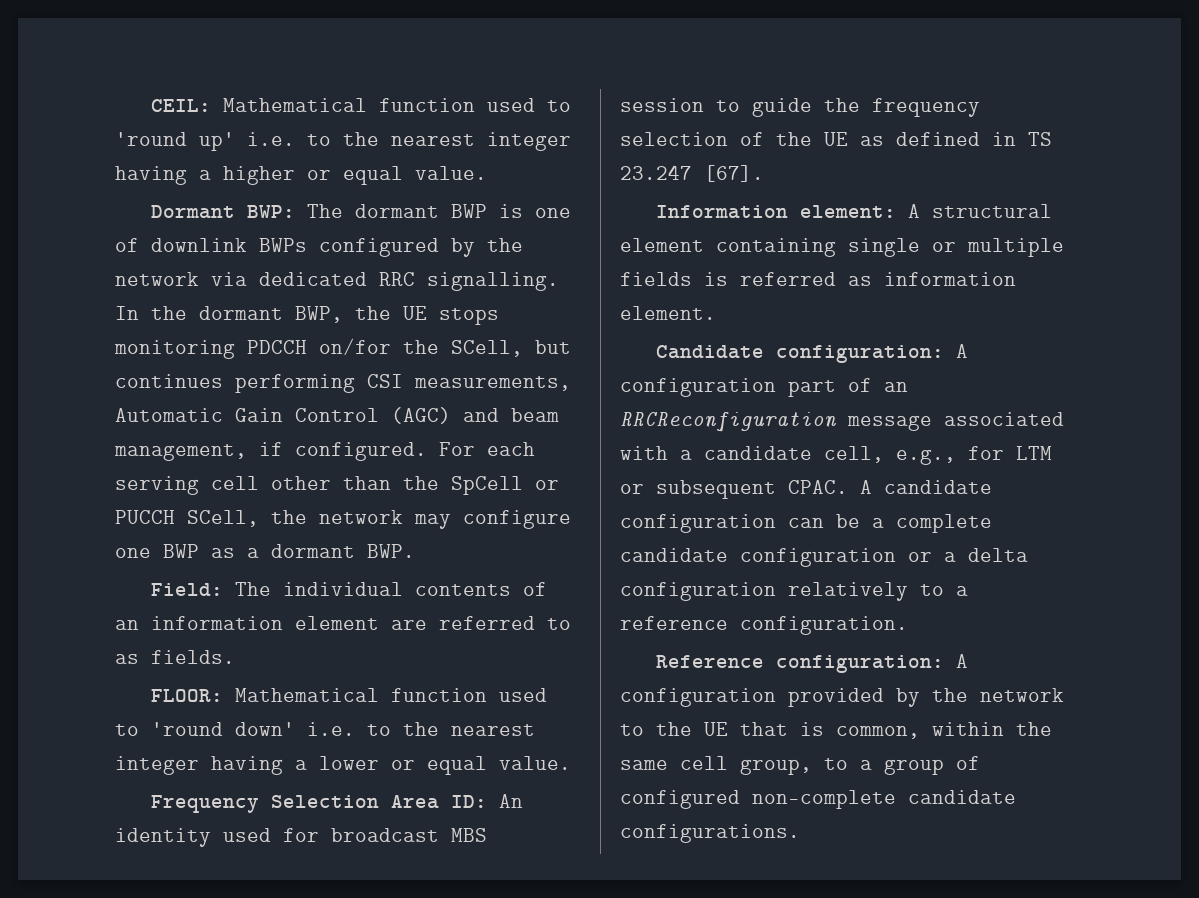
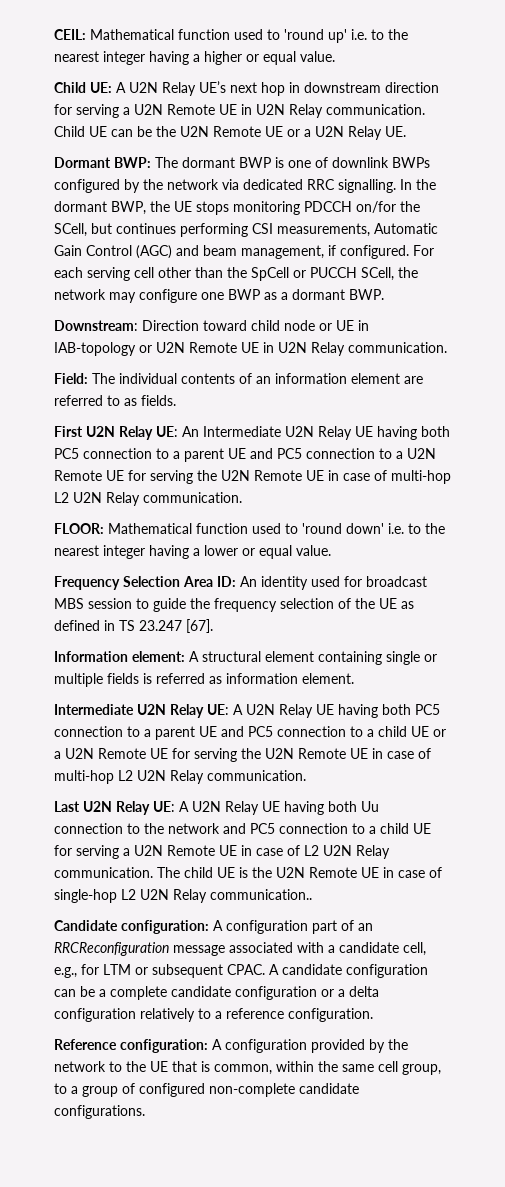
(487, 173) none -> [54,81,439,96] [54,104,425,118] [54,126,406,140] // Child UE: A U2N Relay UE’s next hop in downstream direction for serving a U2N Remote UE in U2N Relay communication. Child UE can be the U2N Remote UE or a U2N Relay UE.
(415, 551) none -> [54,320,369,331] [54,342,447,356] // Downstream: Direction toward child node or UE in IAB-topology or U2N Remote UE in U2N Relay communication.
(235, 657) none -> [54,426,450,440] [54,448,436,462] [54,470,451,484] [54,492,242,506] // First U2N Relay UE: An Intermediate U2N Relay UE having both PC5 connection to a parent UE and PC5 connection to a U2N Remote UE for serving the U2N Remote UE in case of multi-hop L2 U2N Relay communication.
(716, 313) none -> [54,704,440,718] [54,726,446,740] [54,748,431,762] [54,770,306,784] [54,801,379,815] [54,823,431,834] [54,845,390,859] [54,867,442,878] [54,889,312,903] // Intermediate U2N Relay UE: A U2N Relay UE having both PC5 connection to a parent UE and PC5 connection to a child UE or a U2N Remote UE for serving the U2N Remote UE in case of multi-hop L2 U2N Relay communication. // Last U2N Relay UE: A U2N Relay UE having both Uu connection to the network and PC5 connection to a child UE for serving a U2N Remote UE in case of L2 U2N Relay communication. The child UE is the U2N Remote UE in case of single-hop L2 U2N Relay communication..

